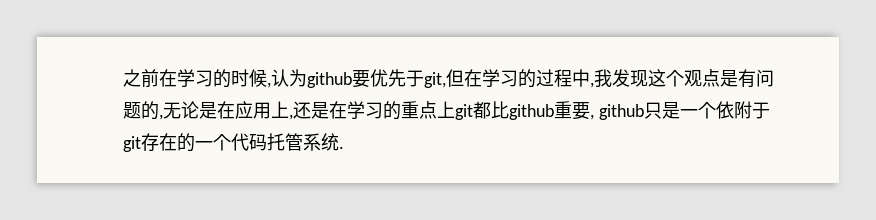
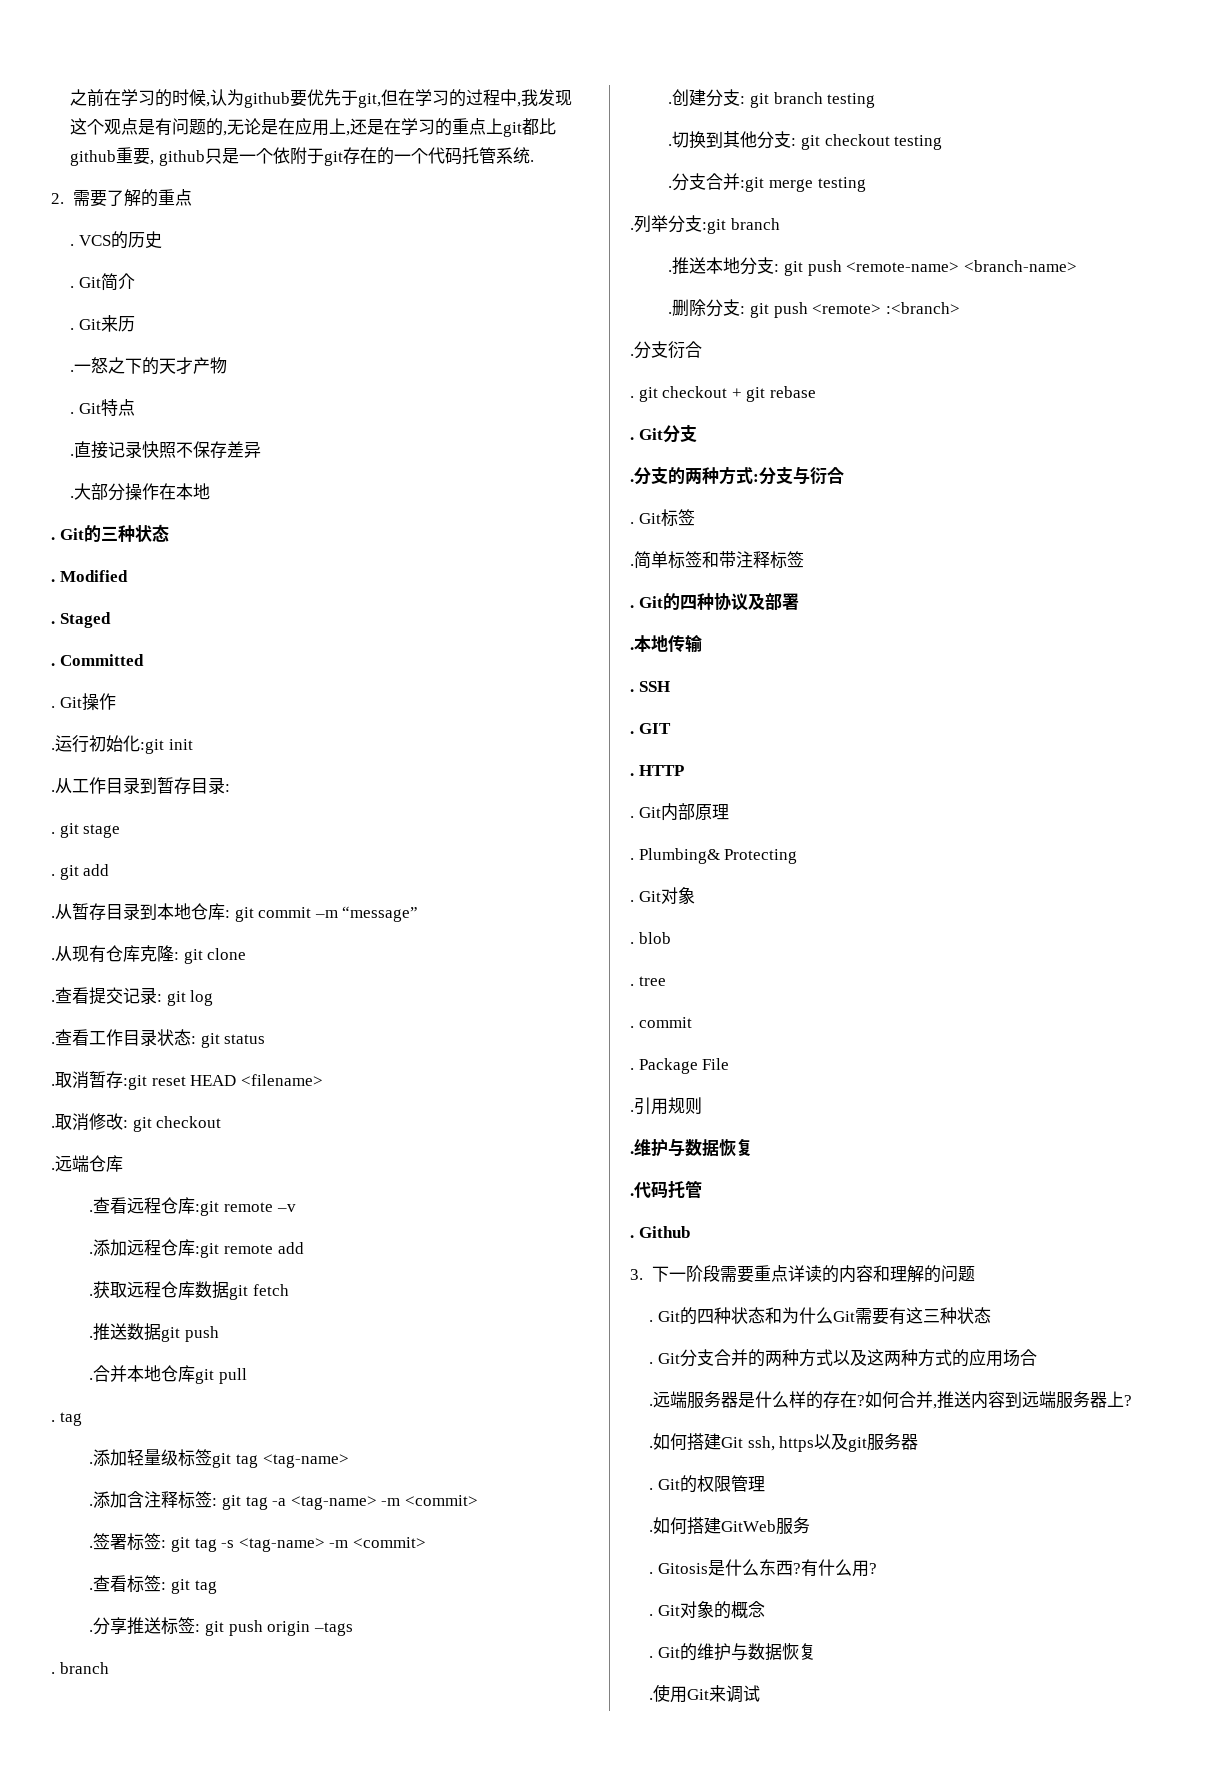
(345, 147) none -> [51,189,192,207] [70,231,162,249] [70,273,135,291] [70,315,135,332] [70,357,228,375] [70,399,135,416] [70,441,262,459] [70,483,211,501] [51,524,169,542] [51,570,128,582] [51,612,111,628] [51,654,144,666] [51,693,116,711] [51,735,193,754] [51,777,230,794] [51,823,121,838] [51,864,110,880] [51,903,419,922] [51,945,247,964] [51,987,214,1006] [51,1029,266,1048] [51,1071,323,1090] [51,1113,222,1132] [51,1155,123,1172] [89,1197,296,1216] [89,1239,304,1258] [89,1281,289,1300] [89,1323,219,1342] [89,1365,247,1384] [51,1412,82,1426] [89,1449,349,1468] [89,1491,478,1510] [89,1533,426,1552] [89,1575,217,1594] [89,1617,353,1636] [51,1662,109,1674] [668,89,876,108] [668,131,943,150] [668,173,866,192] [630,215,780,234] [668,257,1077,276] [668,299,960,318] [630,341,702,359] [630,386,816,402] [630,424,697,443] [630,466,844,485] [630,509,695,527] [630,551,804,569] [630,593,799,611] [630,634,702,652] [630,681,670,692] [630,723,671,734] [630,765,684,776] [630,803,729,821] [630,848,798,864] [630,887,695,904] [630,932,671,944] [630,976,666,986] [630,1017,692,1028] [630,1058,730,1074] [630,1097,702,1115] [630,1138,753,1157] [630,1180,702,1198] [630,1226,690,1238] [630,1265,975,1283] [649,1307,991,1325] [649,1349,1037,1367] [649,1391,1133,1409] [649,1433,919,1452] [649,1475,765,1493] [649,1517,811,1535] [649,1559,877,1577] [649,1601,765,1619] [649,1643,816,1661] [649,1684,761,1703] // 2.需要了解的重点 // . VCS的历史 // . Git简介 // . Git来历 // .一怒之下的天才产物 // . Git特点 // .直接记录快照不保存差异 // .大部分操作在本地 // . Git的三种状态 // . Modified // . Staged // . Committed // . Git操作 // .运行初始化:git init // .从工作目录到暂存目录: // . git stage // . git add // .从暂存目录到本地仓库: git commit –m “message” // .从现有仓库克隆: git clone // .查看提交记录: git log // .查看工作目录状态: git status // .取消暂存:git reset HEAD <filename> // .取消修改: git checkout // .远端仓库 // .查看远程仓库:git remote –v // .添加远程仓库:git remote add // .获取远程仓库数据git fetch // .推送数据git push // .合并本地仓库git pull // . tag // .添加轻量级标签git tag <tag-name> // .添加含注释标签: git tag -a <tag-name> -m <commit> // .签署标签: git tag -s <tag-name> -m <commit> // .查看标签: git tag // .分享推送标签: git push origin –tags // . branch // .创建分支: git branch testing // .切换到其他分支: git checkout testing // .分支合并:git merge testing // .列举分支:git branch // .推送本地分支: git push <remote-name> <branch-name> // .删除分支: git push <remote> :<branch> // .分支衍合 // . git checkout + git rebase // . Git分支 // .分支的两种方式:分支与衍合 // . Git标签 // .简单标签和带注释标签 // . Git的四种协议及部署 // .本地传输 // . SSH // . GIT // . HTTP // . Git内部原理 // . Plumbing& Protecting // . Git对象 // . blob // . tree // . commit // . Package File // .引用规则 // .维护与数据恢复 // .代码托管 // . Github // 3.下一阶段需要重点详读的内容和理解的问题 // . Git的四种状态和为什么Git需要有这三种状态 // . Git分支合并的两种方式以及这两种方式的应用场合 // .远端服务器是什么样的存在?如何合并,推送内容到远端服务器上? // .如何搭建Git ssh, https以及git服务器 // . Git的权限管理 // .如何搭建GitWeb服务 // . Gitosis是什么东西?有什么用? // . Git对象的概念 // . Git的维护与数据恢复 // .使用Git来调试

